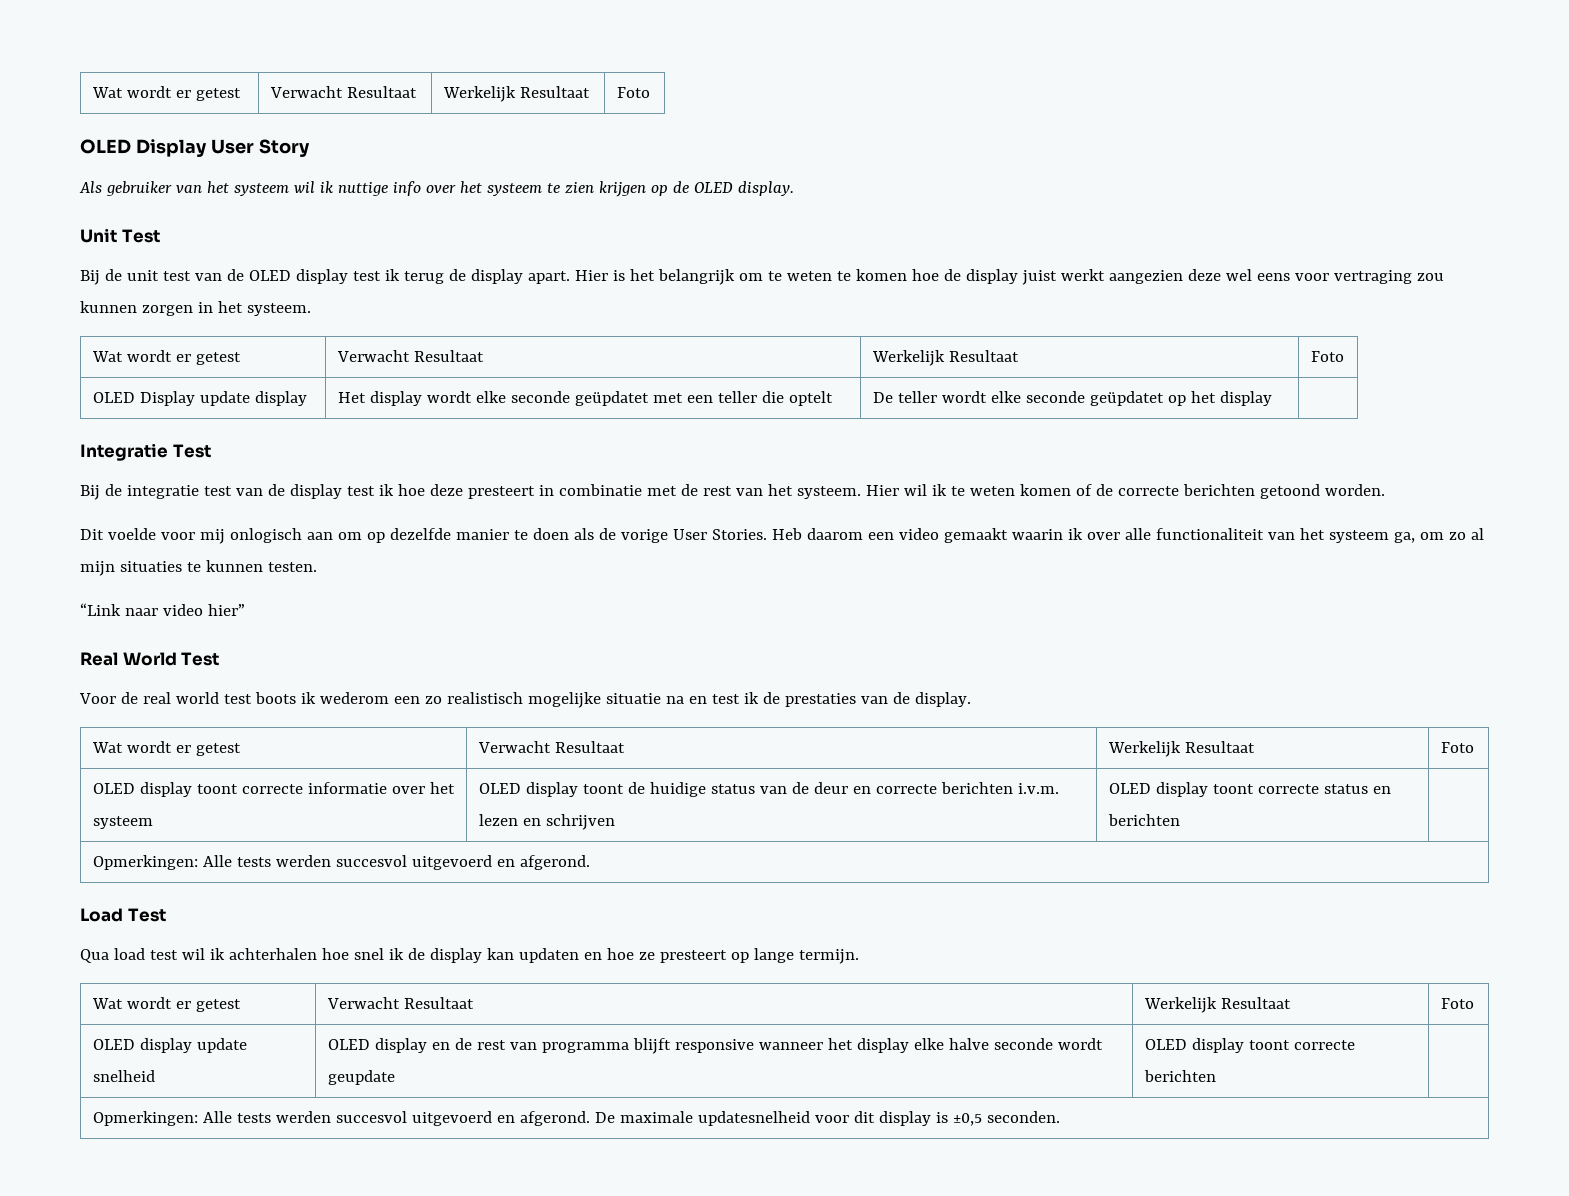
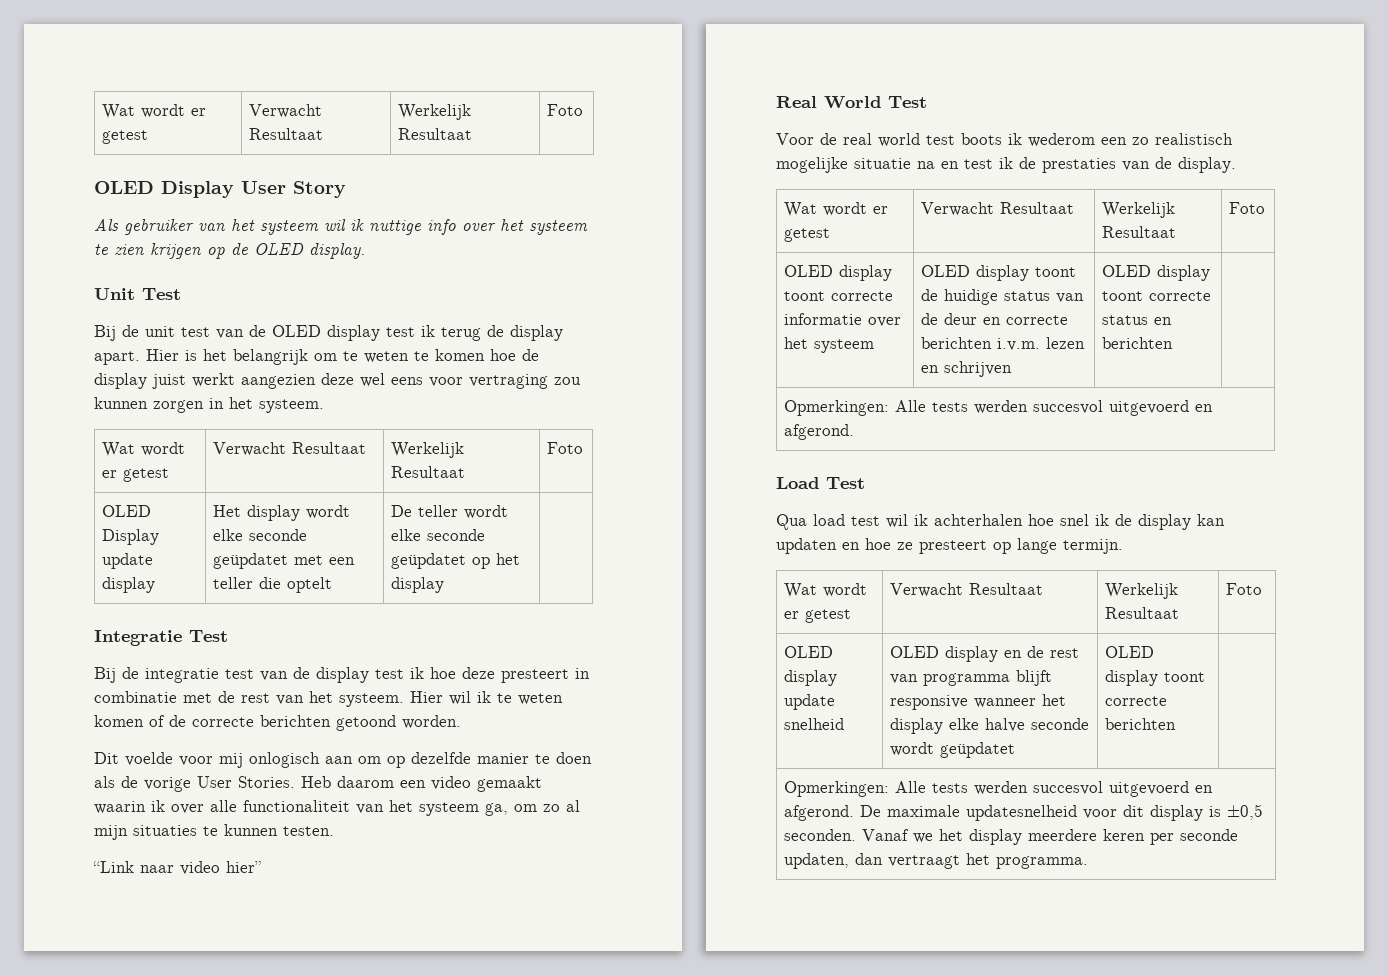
[327,1070,395,1085] geupdate -> [940,742,1016,758] geüpdatet
(1060, 1117) none -> [862,829,1239,845] [784,853,1089,869] Vanaf we het display meerdere keren per seconde updaten, dan vertraagt het programma.

